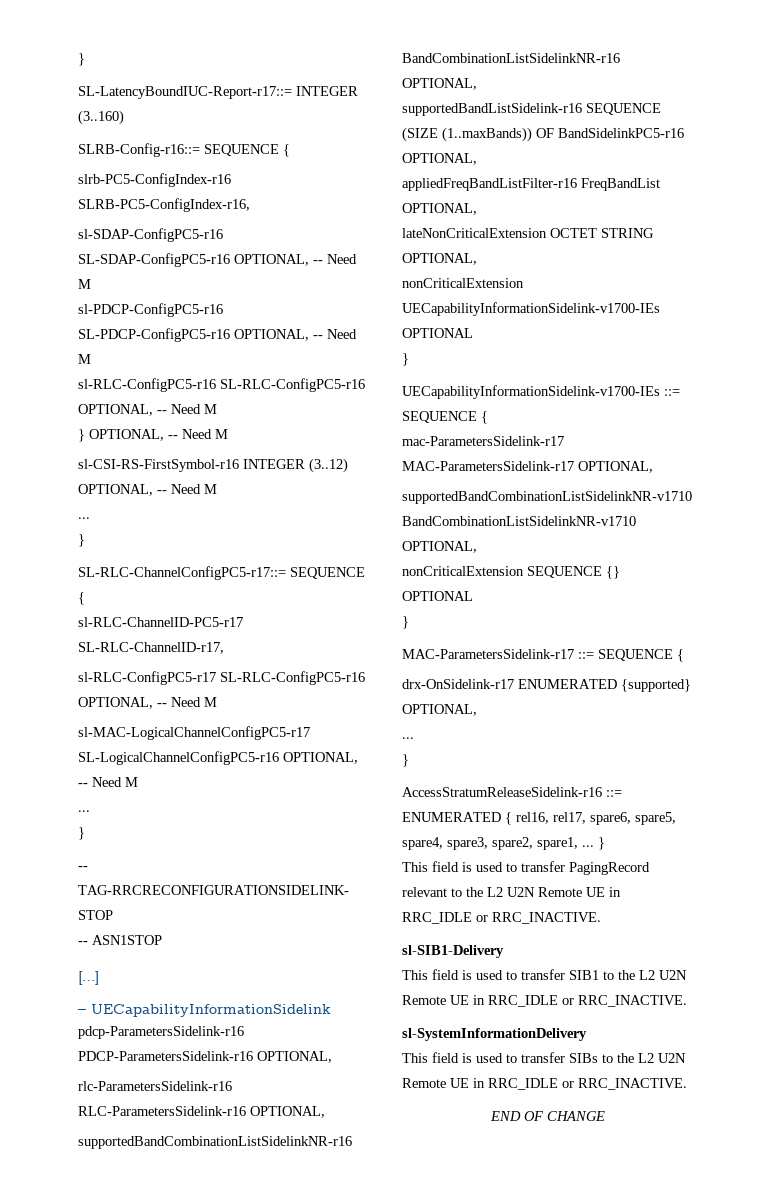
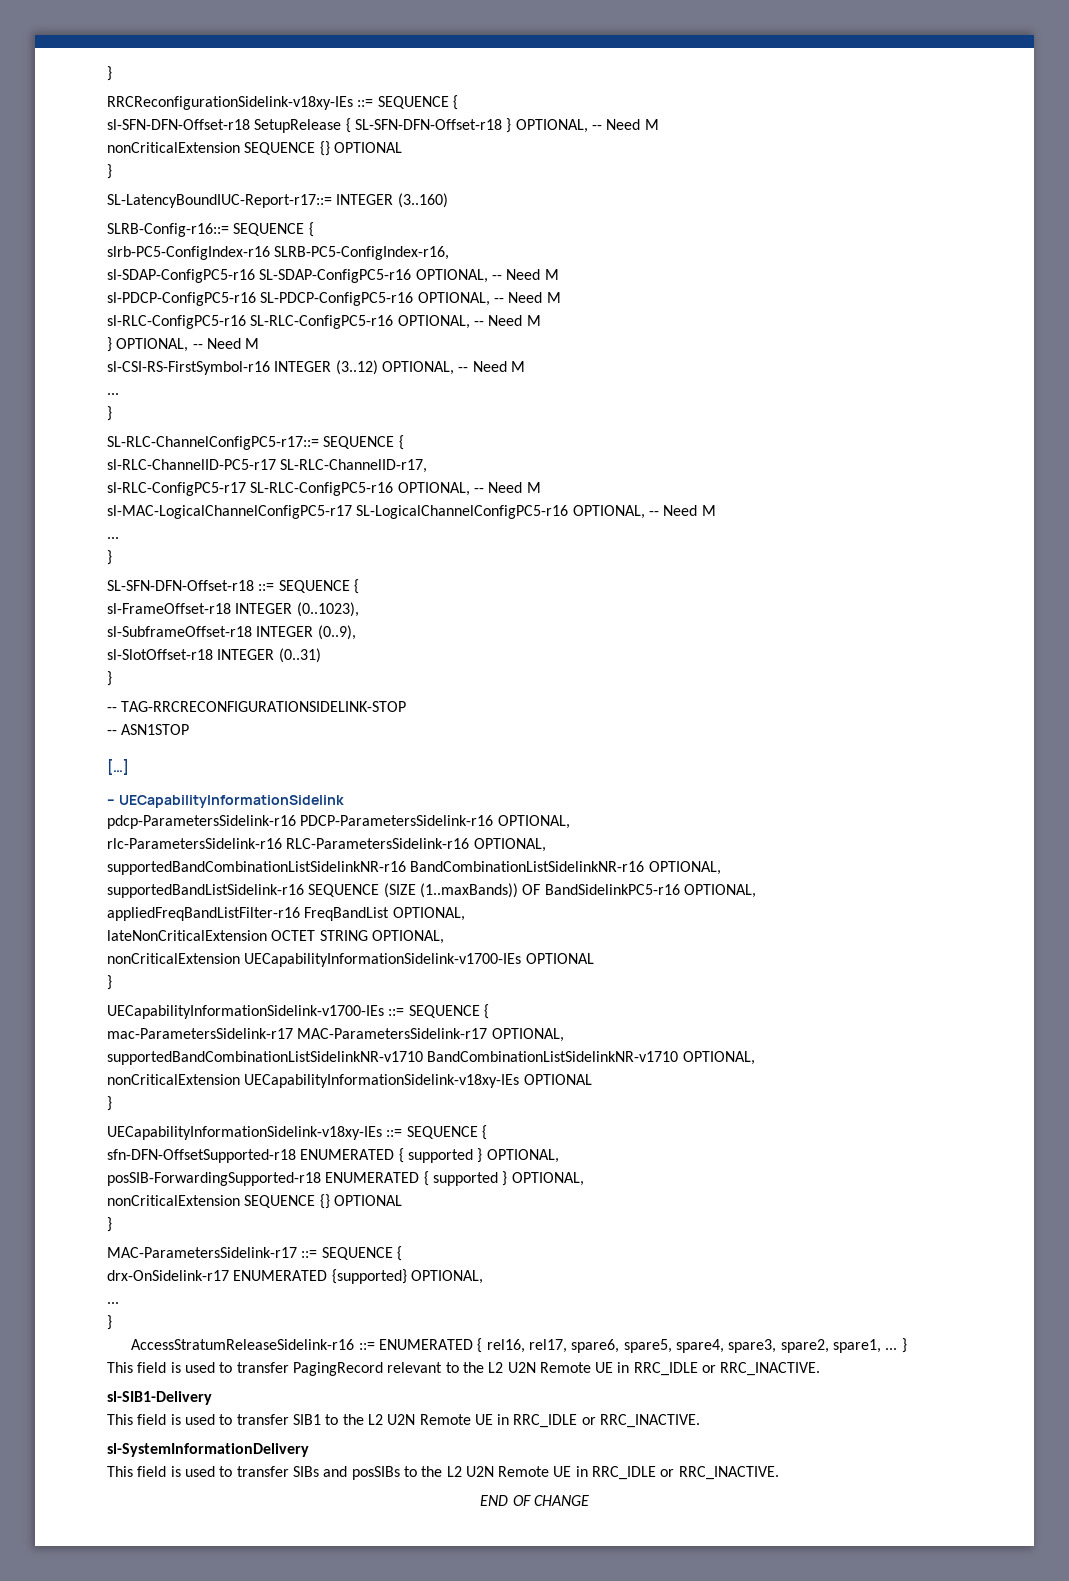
[78,53,85,66] } -> [107,66,112,81] [107,95,458,110] [107,118,659,133] [107,141,402,156] [107,164,112,179] } // RRCReconfigurationSidelink-v18xy-IEs ::= SEQUENCE { // sl-SFN-DFN-Offset-r18 SetupRelease { SL-SFN-DFN-Offset-r18 } OPTIONAL, -- Need M // nonCriticalExtension SEQUENCE {} OPTIONAL // }
(85, 833) none -> [107,579,359,594] [107,602,359,617] [107,625,356,640] [107,648,321,663] [107,671,112,686] // SL-SFN-DFN-Offset-r18 ::= SEQUENCE { // sl-FrameOffset-r18 INTEGER (0..1023), // sl-SubframeOffset-r18 INTEGER (0..9), // sl-SlotOffset-r18 INTEGER (0..31) // }
(477, 547) none -> [107,1074,592,1088] [107,1096,112,1111] [107,1125,487,1140] [107,1148,559,1163] [107,1171,584,1186] // nonCriticalExtension UECapabilityInformationSidelink-v18xy-IEs OPTIONAL // } // UECapabilityInformationSidelink-v18xy-IEs ::= SEQUENCE { // sfn-DFN-OffsetSupported-r18 ENUMERATED { supported } OPTIONAL, // posSIB-ForwardingSupported-r18 ENUMERATED { supported } OPTIONAL,
(598, 1058) none -> [323,1466,400,1480] and posSIBs

